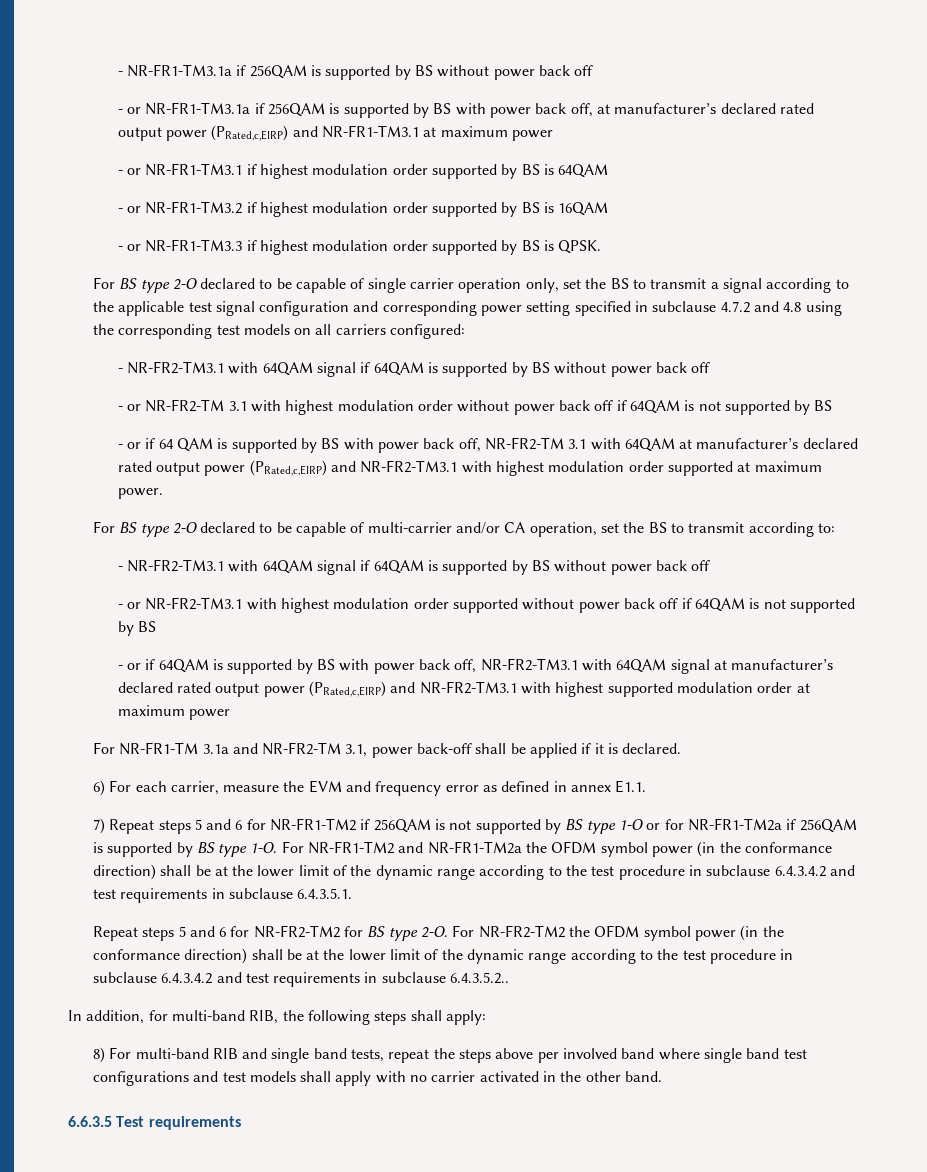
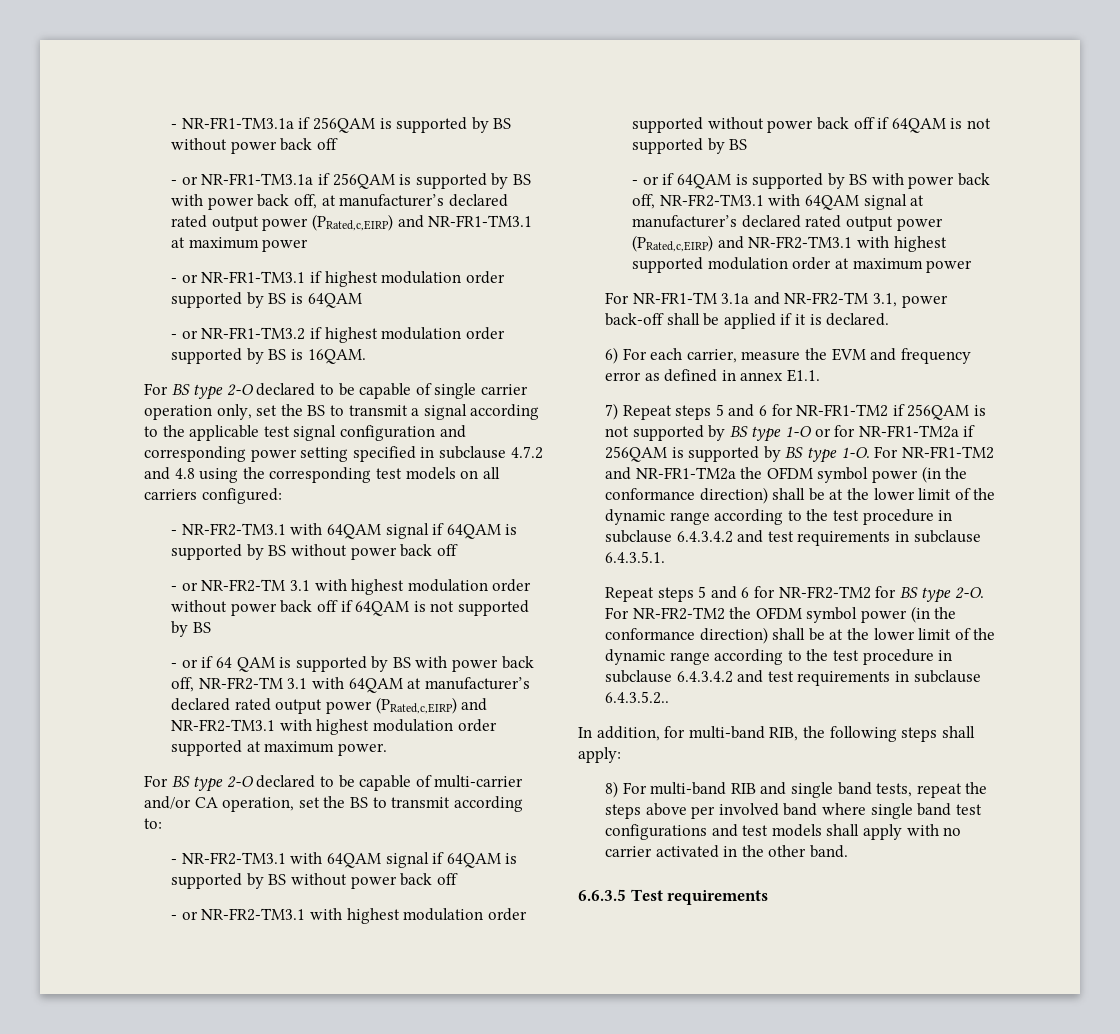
[558,202,609,216] [117,239,602,255] 16QAM // - or NR-FR1-TM3.3 if highest modulation order supported by BS is QPSK. -> [307,349,366,364] 16QAM.

